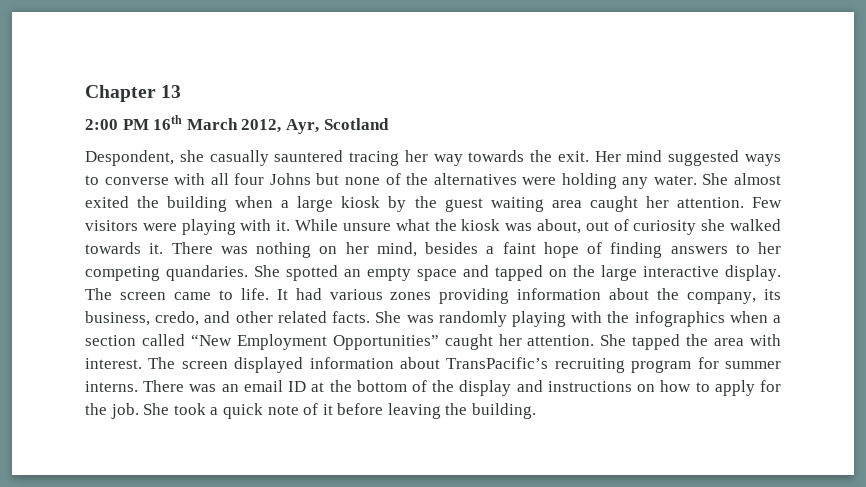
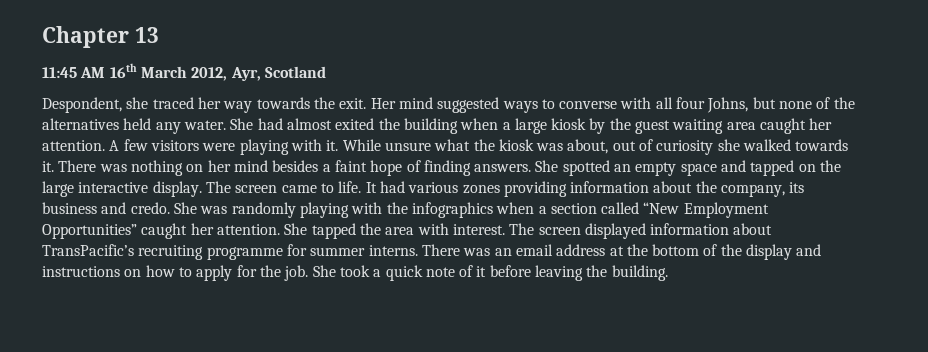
[85,119,149,130] 2:00 PM -> [42,67,106,78] 11:45 AM
[209,150,400,166] casually sauntered tracing -> [152,97,194,109] traced
[269,173,311,185] Johns -> [707,97,749,113] Johns,
[522,173,617,189] were holding -> [123,118,152,130] held
(729, 179) none -> [257,118,283,130] had
[752,197,783,208] Few -> [109,139,148,151] A few
[376,242,417,257] mind, -> [233,160,268,172] mind
[670,242,781,254] [85,265,248,281] answers to her competing quandaries. -> [474,164,532,172] answers.
[85,311,371,326] business, credo, and other related facts. -> [42,202,170,214] business and credo.
[631,360,692,373] program -> [206,247,283,260] programme
[288,381,307,392] ID -> [556,244,606,256] address

